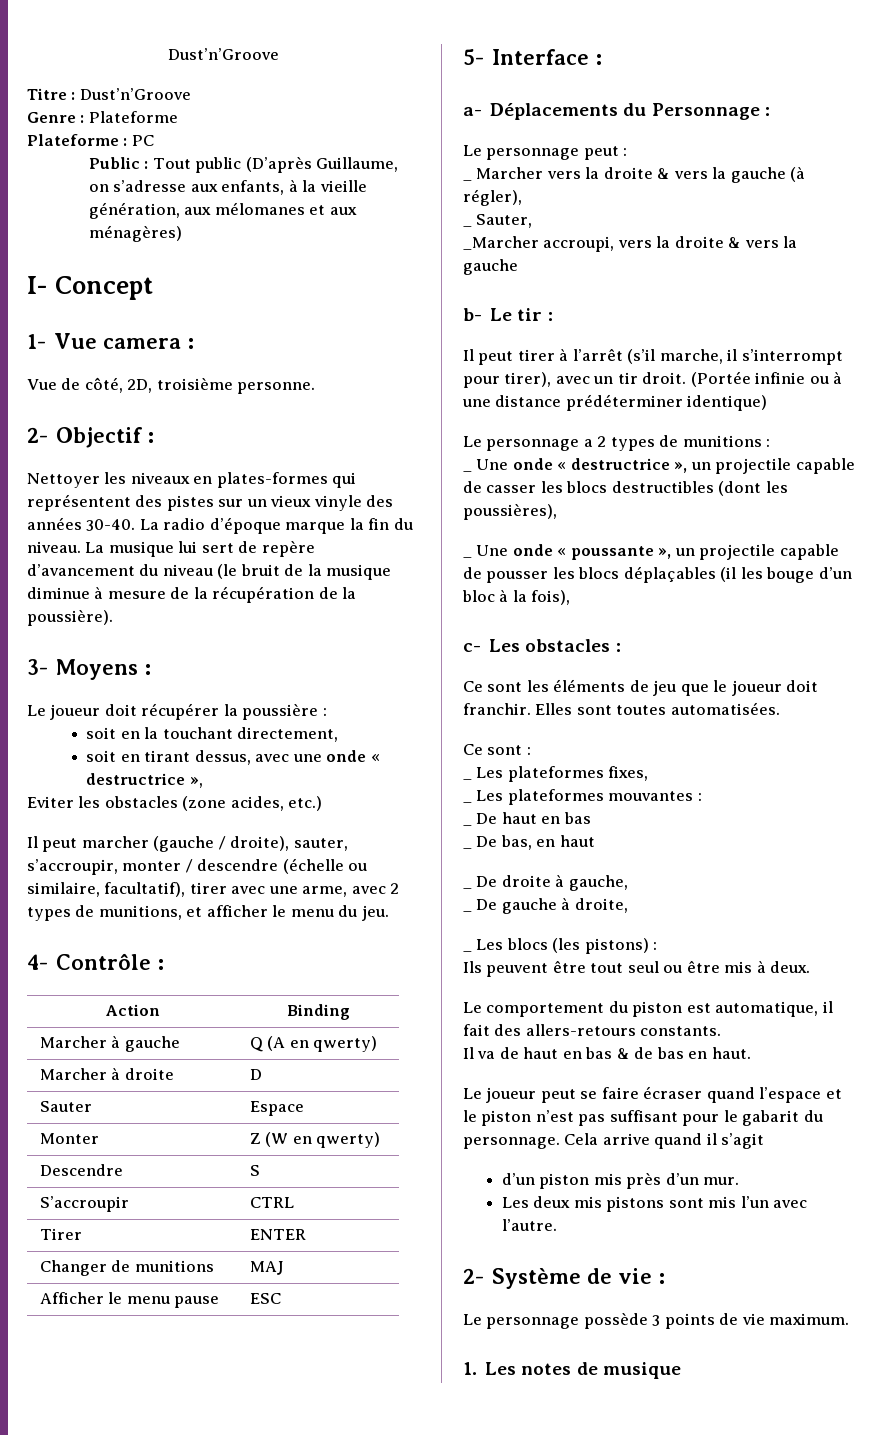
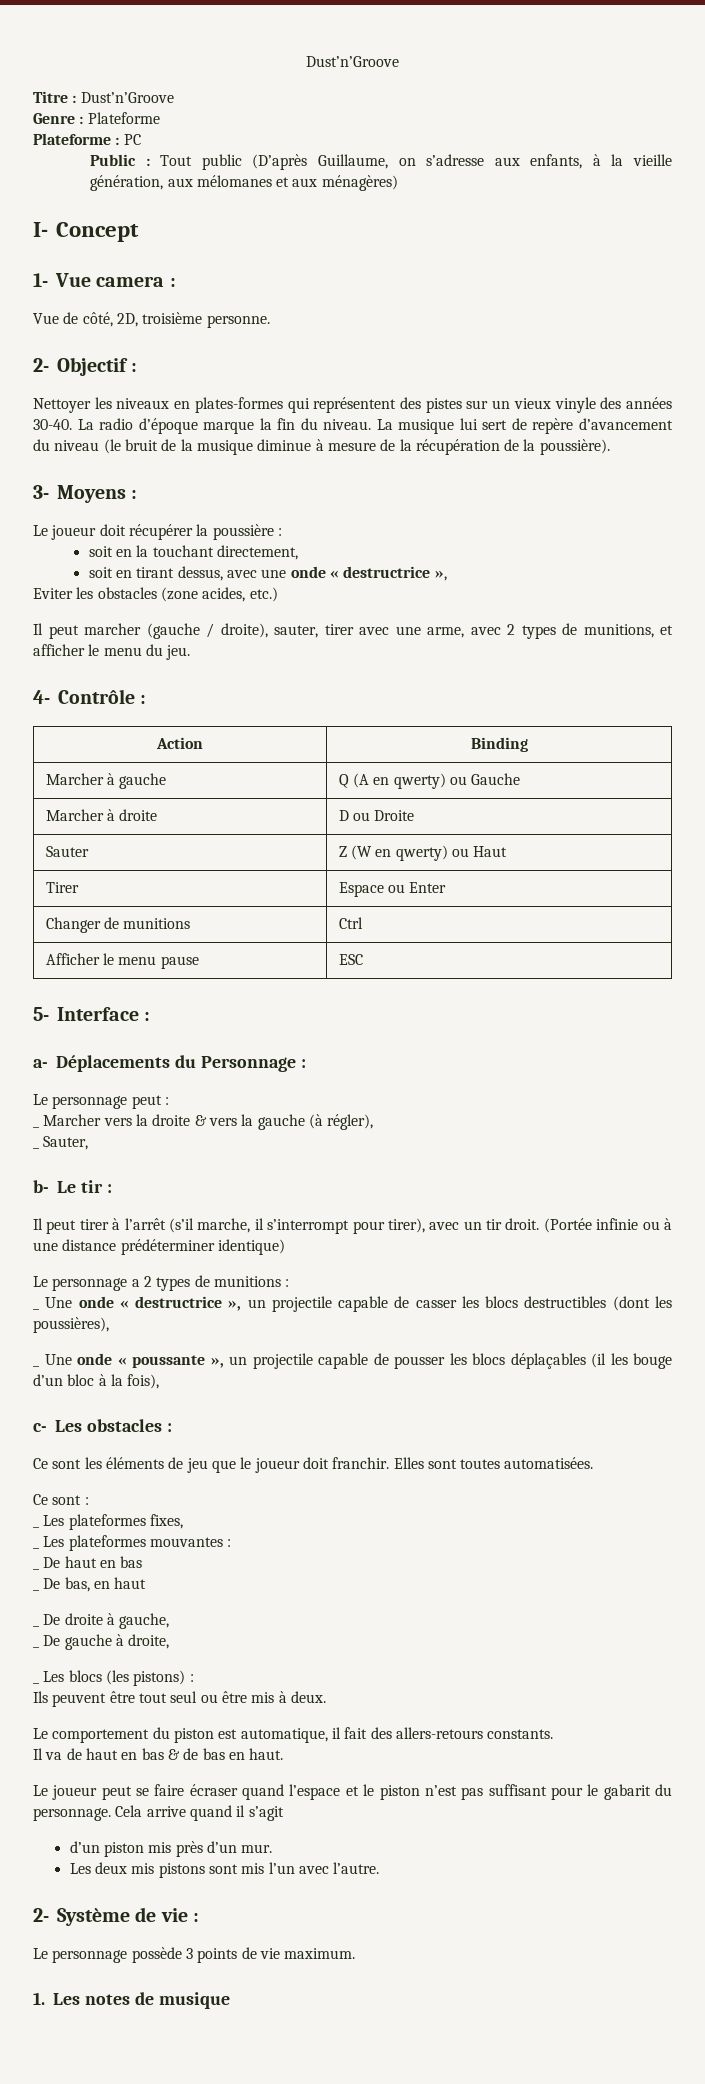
[27,858,368,875] [27,882,186,897] s’accroupir, monter / descendre (échelle ou similaire, facultatif), -> (318, 631) none
(378, 1044) none -> [450,773,521,785] ou Gauche
(263, 1074) none -> [353,810,415,821] ou Droite
[250,1101,305,1116] [40,1133,100,1144] | Espace // Monter -> (89, 851) none
[40,1164,124,1176] [250,1165,261,1176] [40,1196,130,1212] [250,1197,295,1208] [40,1228,83,1240] [250,1229,307,1240] // Descendre | S // S’accroupir | CTRL // Tirer | ENTER -> [452,846,508,857] [45,882,79,893] [338,882,447,897] ou Haut // Tirer | Espace ou Enter
[250,1261,285,1275] MAJ -> [338,917,363,929] Ctrl
[463,236,798,252] [463,259,518,275] // _Marcher accroupi, vers la droite & vers la gauche -> (89, 1143) none

